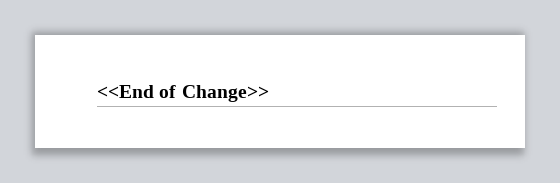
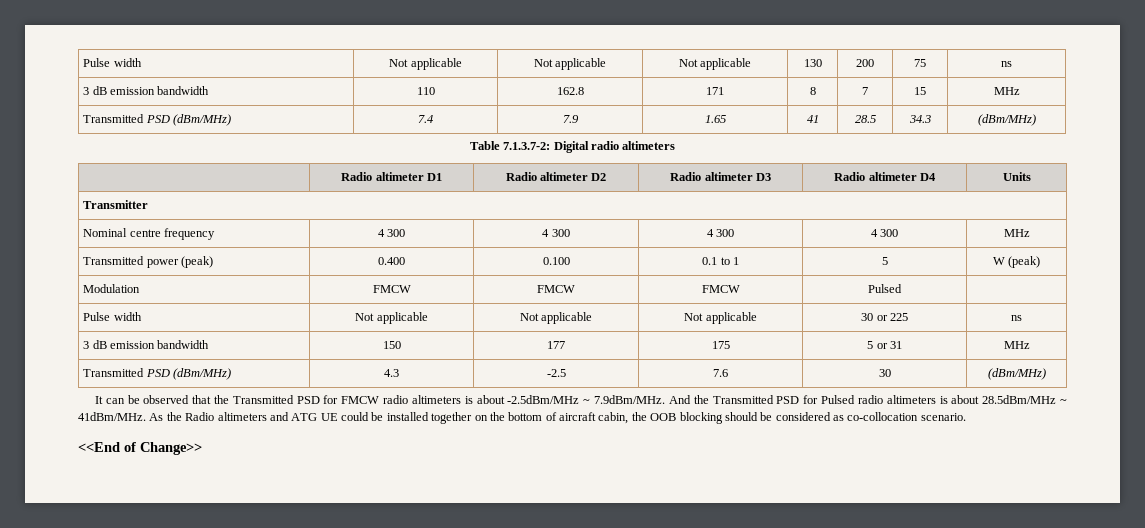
(97, 91) none -> [83,58,142,67] [389,58,462,70] [533,58,607,70] [678,58,752,70] [803,59,822,67] [856,59,874,67] [914,59,926,67] [1001,61,1012,67] [83,86,210,95] [416,87,435,95] [556,87,584,95] [706,87,724,95] [809,87,816,95] [862,87,868,95] [914,87,926,95] [993,87,1020,95] [83,114,231,126] [418,115,433,123] [562,115,579,123] [704,115,726,123] [806,115,819,123] [854,115,876,123] [908,115,931,123] [977,114,1036,126] [469,141,676,153] [341,172,442,181] [505,172,607,181] [670,172,771,181] [834,172,936,181] [1002,172,1031,181] [83,200,149,209] [83,228,215,240] [377,229,406,237] [542,229,570,237] [706,229,735,237] [870,229,899,237] [1003,229,1030,237] [83,256,213,268] [378,257,405,265] [542,257,570,265] [702,257,739,265] [881,257,888,265] [992,256,1041,268] [83,284,141,293] [372,285,411,293] [537,285,575,293] [701,285,740,293] [868,284,902,293] [83,312,142,321] [355,312,428,324] [519,312,593,324] [684,312,757,324] [861,313,908,321] [1011,315,1022,321] [83,340,210,349] [382,341,401,349] [547,341,565,349] [711,341,730,349] [867,341,902,349] [1003,341,1030,349] [83,368,231,380] [384,369,399,377] [546,369,566,377] [713,369,728,377] [878,369,891,377] [987,368,1046,380] [94,395,1068,404] [78,412,966,424] Pulse width | Not applicable | Not applicable | Not applicable | 130 | 200 | 75 | ns // 3 dB emission bandwidth | 110 | 162.8 | 171 | 8 | 7 | 15 | MHz // Transmitted PSD (dBm/MHz) | 7.4 | 7.9 | 1.65 | 41 | 28.5 | 34.3 | (dBm/MHz) // Table 7.1.3.7-2: Digital radio altimeters // | Radio altimeter D1 | Radio altimeter D2 | Radio altimeter D3 | Radio altimeter D4 | Units // Transmitter // Nominal centre frequency | 4 300 | 4 300 | 4 300 | 4 300 | MHz // Transmitted power (peak) | 0.400 | 0.100 | 0.1 to 1 | 5 | W (peak) // Modulation | FMCW | FMCW | FMCW | Pulsed | // Pulse width | Not applicable | Not applicable | Not applicable | 30 or 225 | ns // 3 dB emission bandwidth | 150 | 177 | 175 | 5 or 31 | MHz // Transmitted PSD (dBm/MHz) | 4.3 | -2.5 | 7.6 | 30 | (dBm/MHz) // It can be observed that the Transmitted PSD for FMCW radio altimeters is about -2.5dBm/MHz ~ 7.9dBm/MHz. And the Transmitted PSD for Pulsed radio altimeters is about 28.5dBm/MHz ~ 41dBm/MHz. As the Radio altimeters and ATG UE could be installed together on the bottom of aircraft cabin, the OOB blocking should be considered as co-collocation scenario. //

